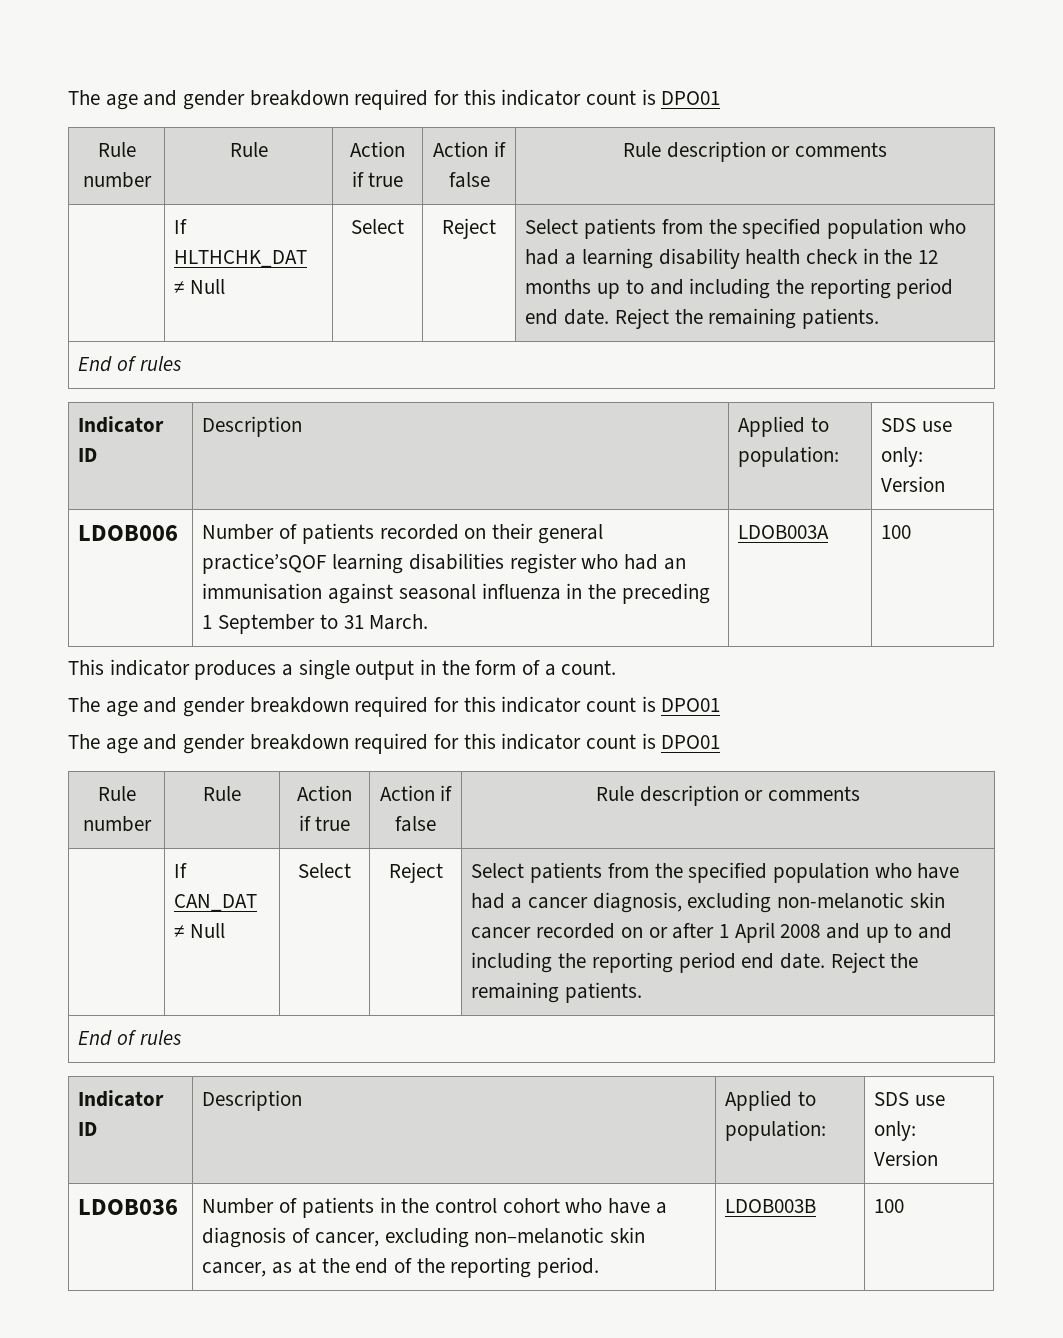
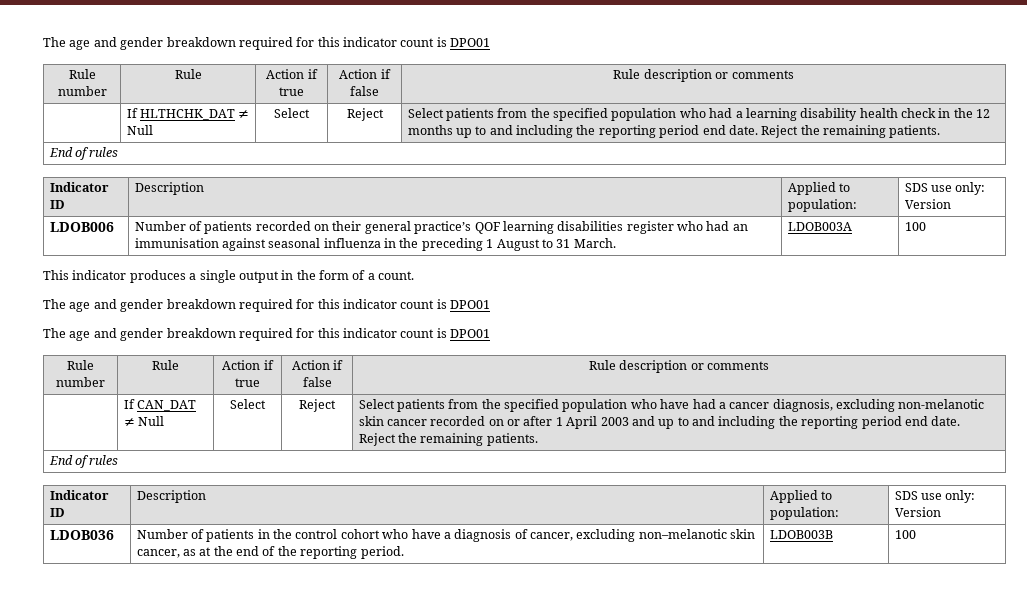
[202,553,327,574] practice’sQOF -> [414,221,500,234] practice’s QOF
[218,614,316,634] September -> [496,239,540,251] August
[780,924,821,938] 2008 -> [600,417,629,426] 2003

